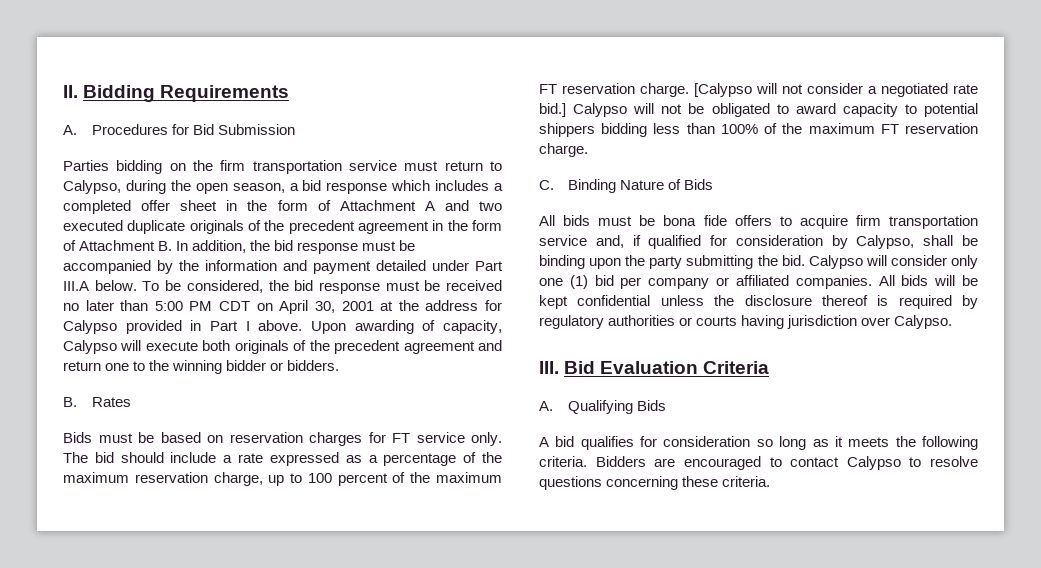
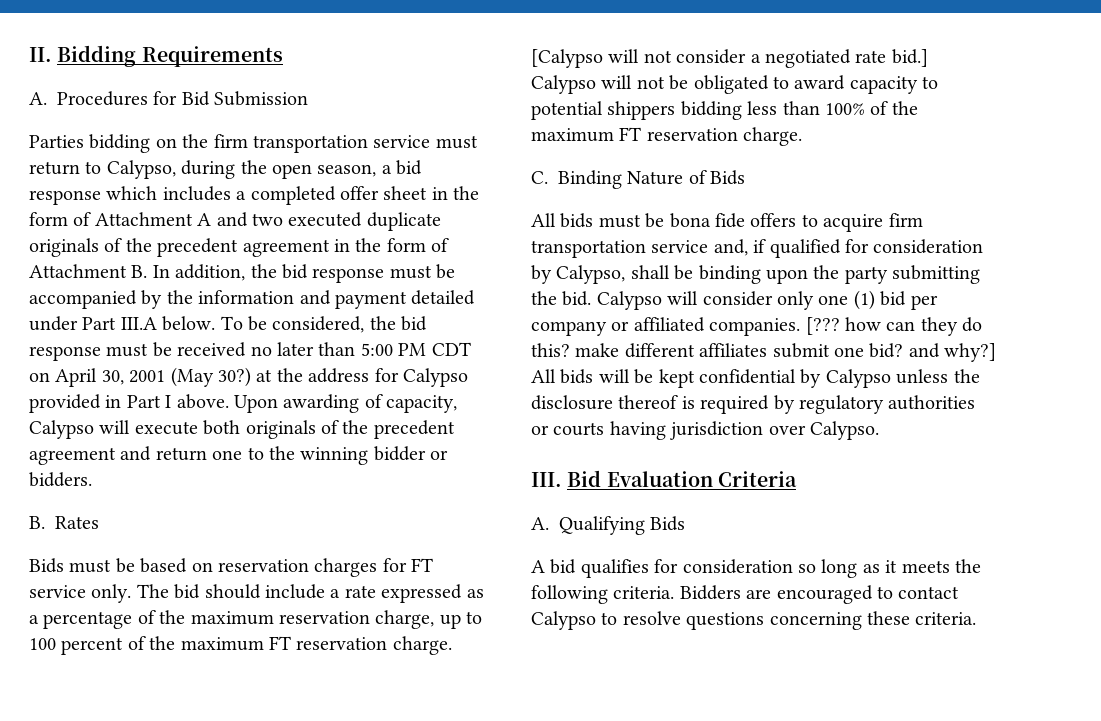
(374, 306) none -> [170,367,252,387] (May 30?)
(872, 282) none -> [805,317,983,336] [531,343,997,362] [??? how can they do this? make different affiliates submit one bid? and why?]
(651, 300) none -> [800,369,891,388] by Calypso

